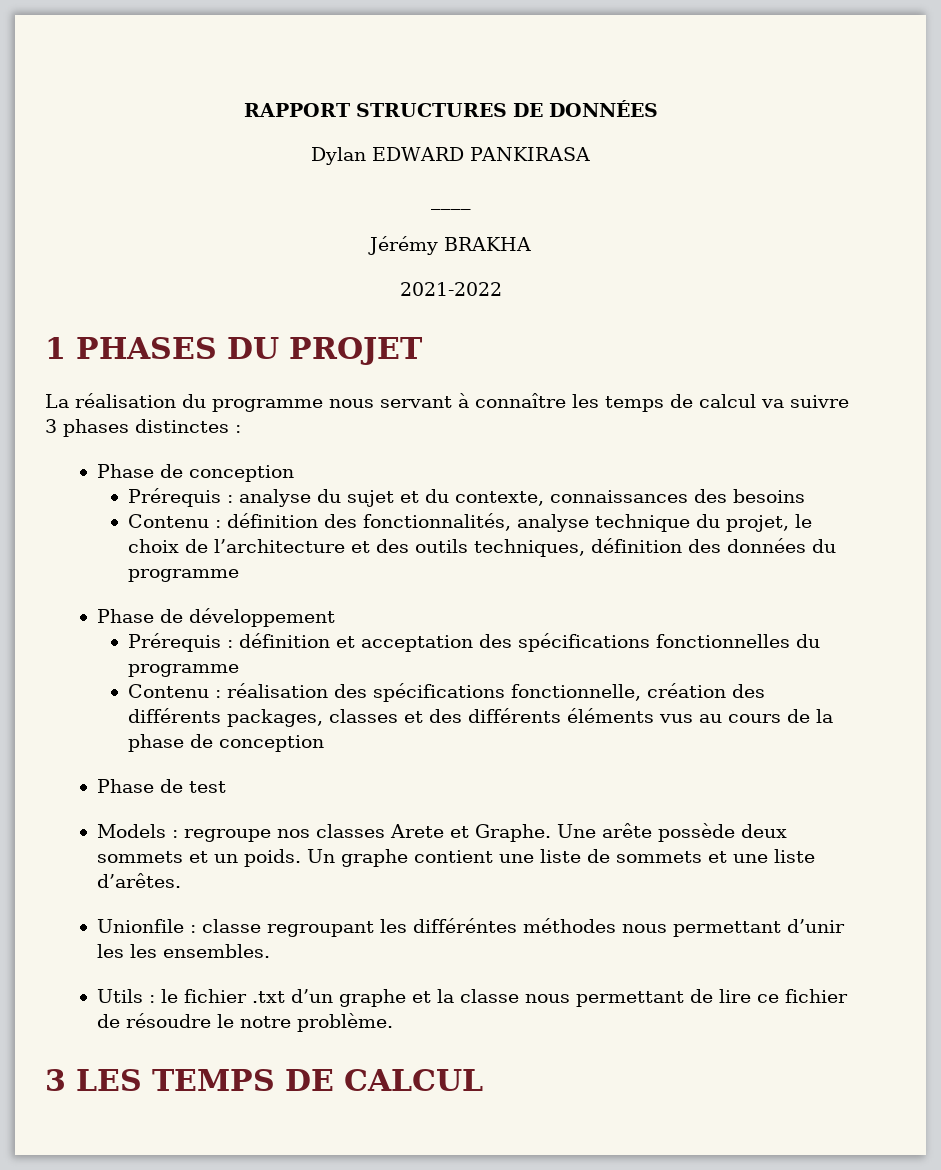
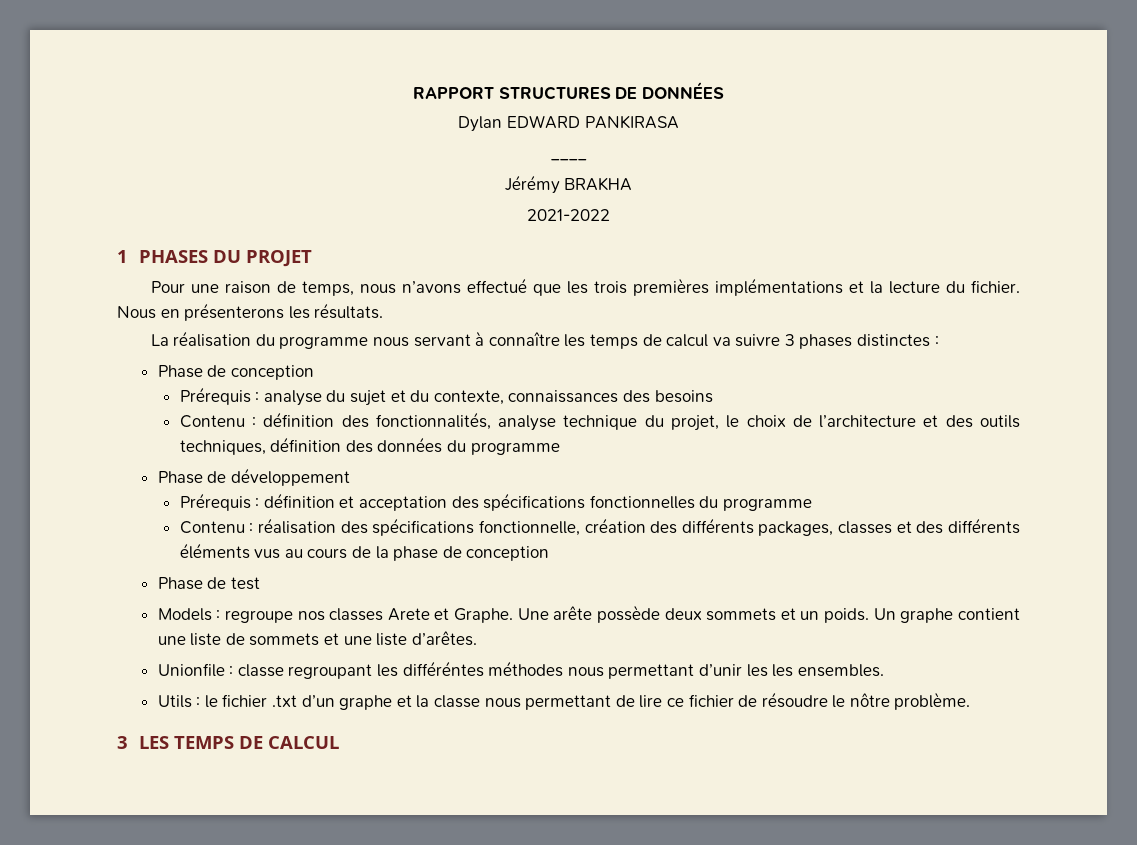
(424, 351) none -> [150,278,1021,296] [117,303,384,321] // Pour une raison de temps, nous n’avons effectué que les trois premières implémentations et la lecture du fichier. Nous en présenterons les résultats.
[239,1016,291,1028] notre -> [849,693,890,707] nôtre

